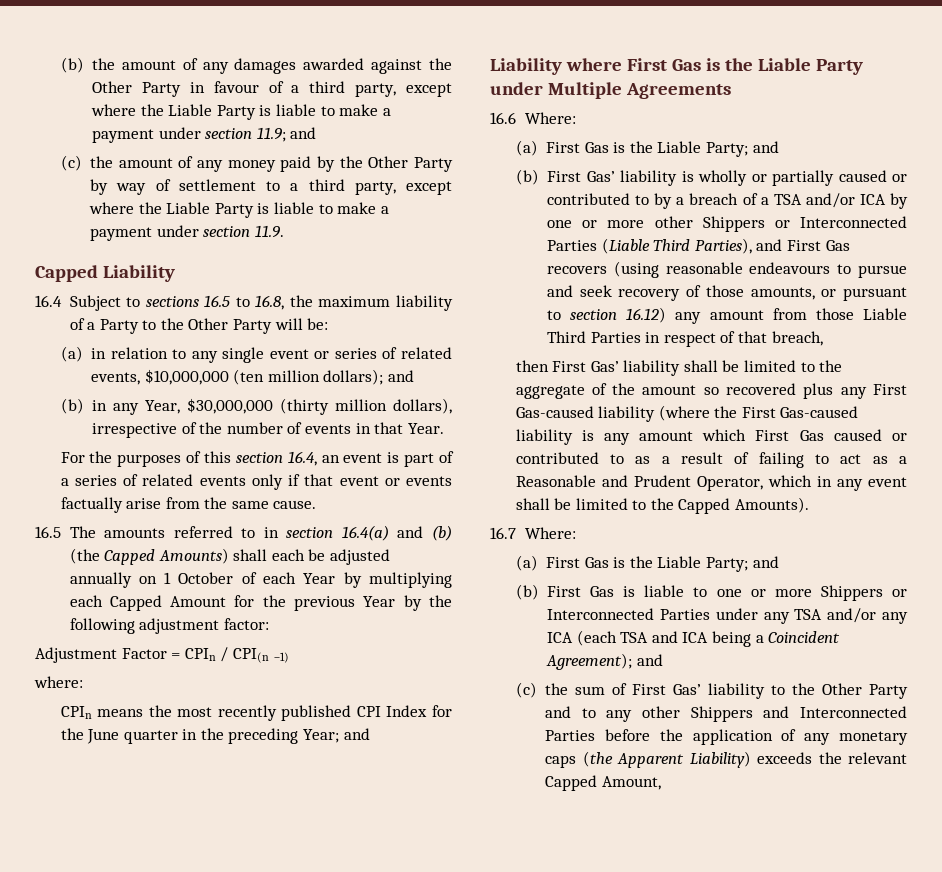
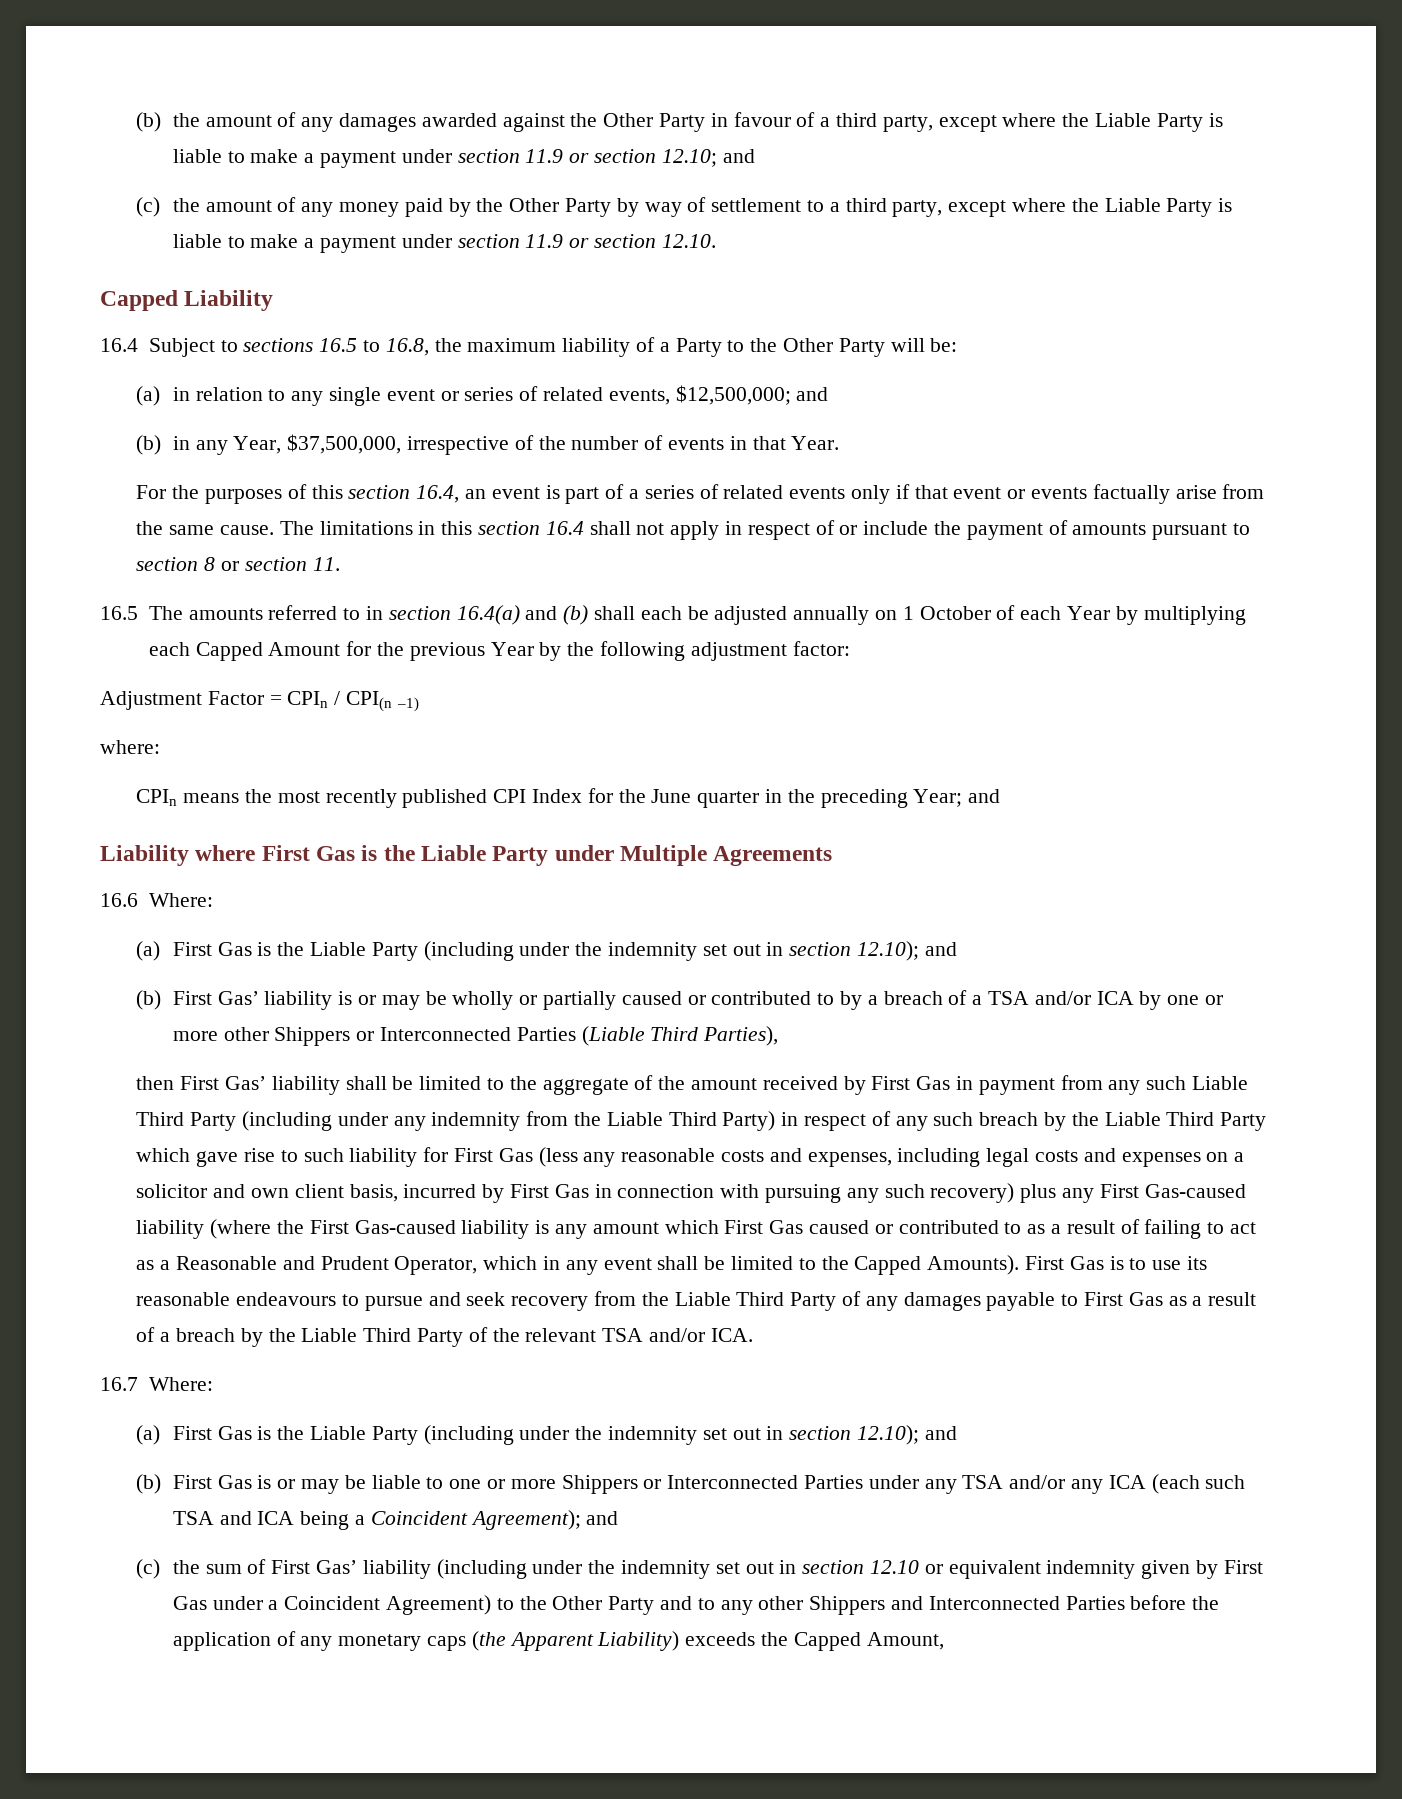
[256,127,286,142] 11.9; -> [525,149,717,167] 11.9 or section 12.10;
[254,225,284,238] 11.9. -> [525,234,716,248] 11.9 or section 12.10.
[144,369,384,385] $10,000,000 (ten million dollars); -> [675,385,791,405] $12,500,000;
[186,398,452,415] $30,000,000 (thirty million dollars), -> [287,434,402,454] $37,500,000,
(317, 504) none -> [279,520,1251,540] [136,557,340,571] The limitations in this section 16.4 shall not apply in respect of or include the payment of amounts pursuant to section 8 or section 11.
[69,548,229,565] (the Capped Amounts) -> (589, 615) none
[705,142,748,157] Party; -> [371,941,919,961] Party (including under the indemnity set out in section 12.10);
(694, 176) none -> [357,991,447,1010] or may be
[756,239,850,251] [546,261,907,278] [546,285,907,301] [546,307,907,324] [546,331,823,347] and First Gas recovers (using reasonable endeavours to pursue and seek recovery of those amounts, or pursuant to section 16.12) any amount from those Liable Third Parties in respect of that breach, -> (779, 1036) none
[703,383,797,395] so recovered -> [762,1075,1249,1095] [136,1111,1267,1131] [136,1147,1245,1167] [136,1183,1015,1203] received by First Gas in payment from any such Liable Third Party (including under any indemnity from the Liable Third Party) in respect of any such breach by the Liable Third Party which gave rise to such liability for First Gas (less any reasonable costs and expenses, including legal costs and expenses on a solicitor and own client basis, incurred by First Gas in connection with pursuing any such recovery)
(810, 505) none -> [1025,1256,1208,1270] [136,1291,1257,1311] [136,1327,753,1347] First Gas is to use its reasonable endeavours to pursue and seek recovery from the Liable Third Party of any damages payable to First Gas as a result of a breach by the Liable Third Party of the relevant TSA and/or ICA.
[705,557,748,572] Party; -> [371,1425,919,1445] Party (including under the indemnity set out in section 12.10);
(636, 591) none -> [277,1475,366,1494] or may be
(617, 638) none -> [1205,1475,1246,1489] such
(765, 691) none -> [436,1559,1263,1579] [172,1595,491,1615] (including under the indemnity set out in section 12.10 or equivalent indemnity given by First Gas under a Coincident Agreement)
[848,752,907,764] relevant -> (788, 1639) none

